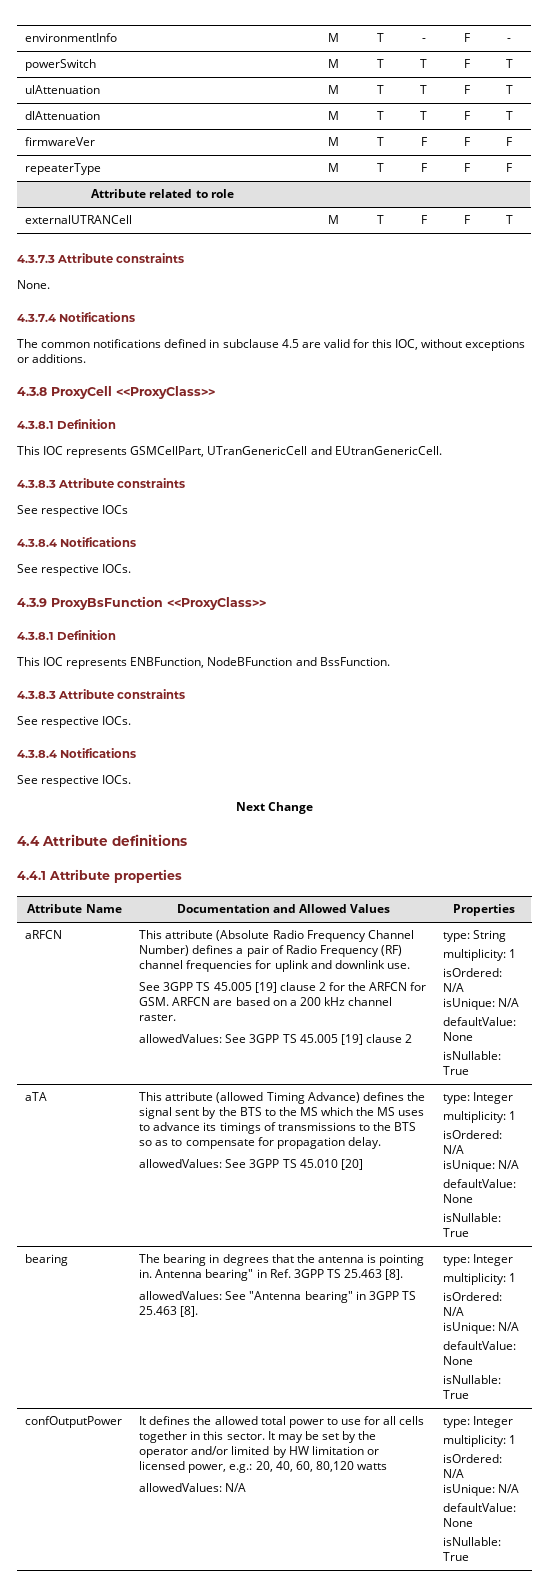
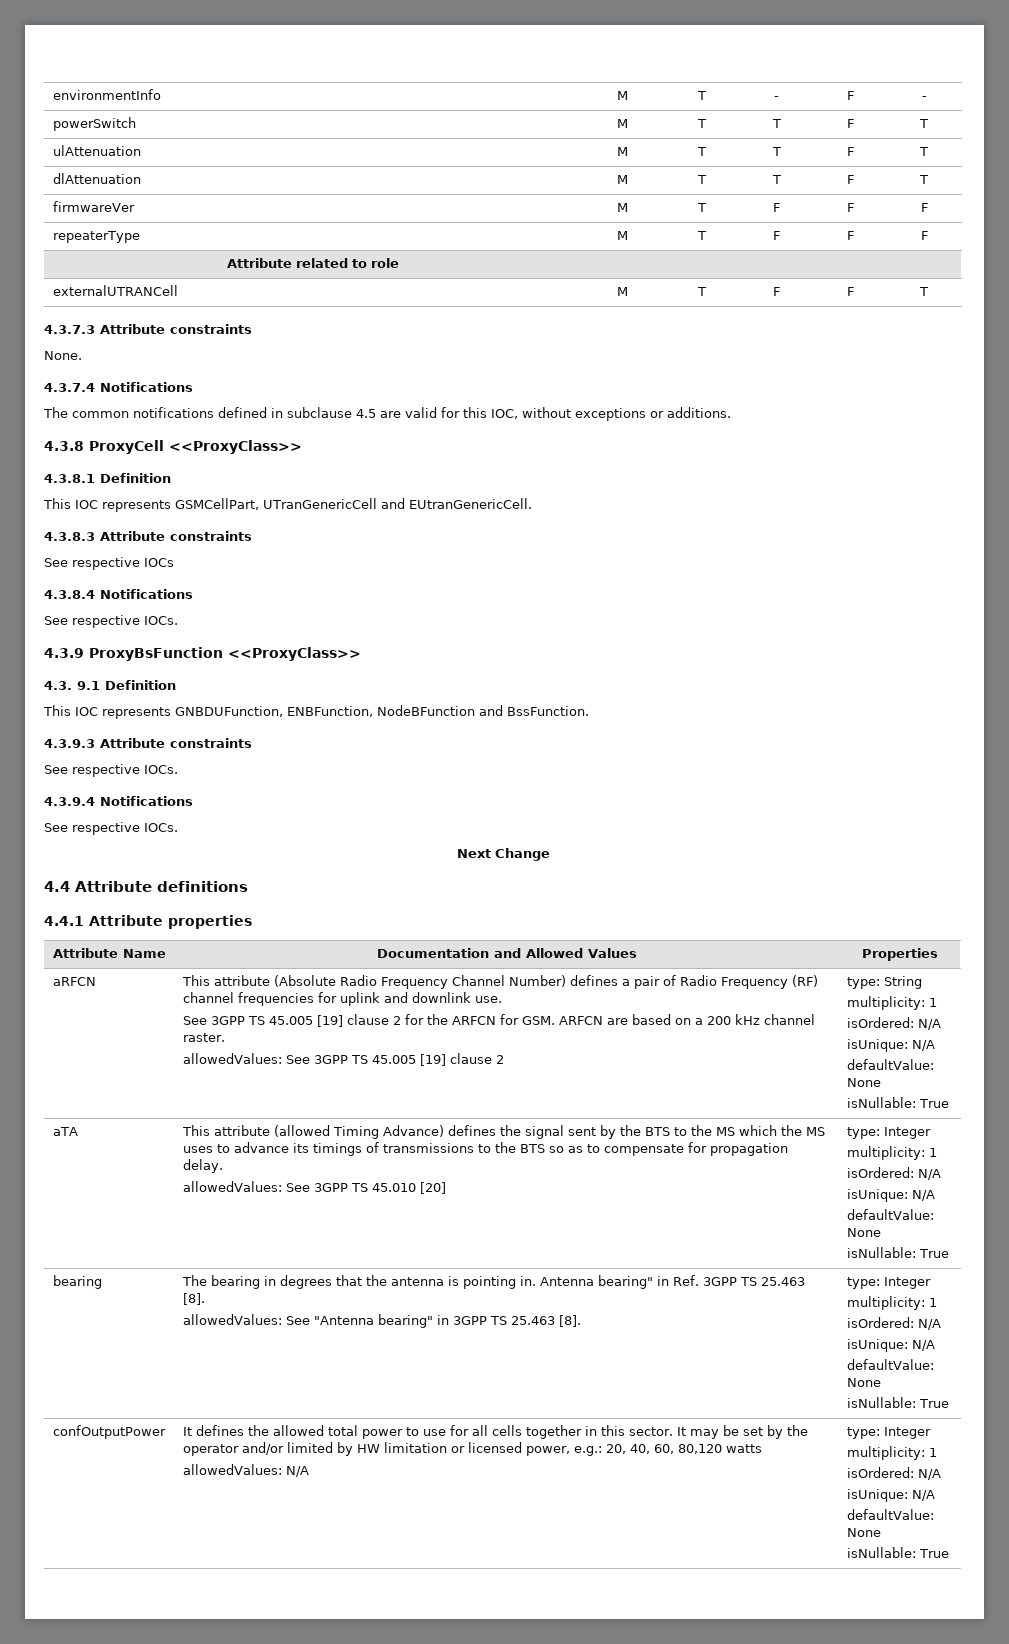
[17,630,117,640] [17,657,128,669] 4.3.8.1 Definition // This IOC represents -> [44,680,176,690] [43,705,283,719] 4.3. 9.1 Definition // This IOC represents GNBDUFunction,
[17,691,56,699] 4.3.8.3 -> [44,739,95,748] 4.3.9.3
[17,750,57,758] 4.3.8.4 -> [44,797,95,806] 4.3.9.4

